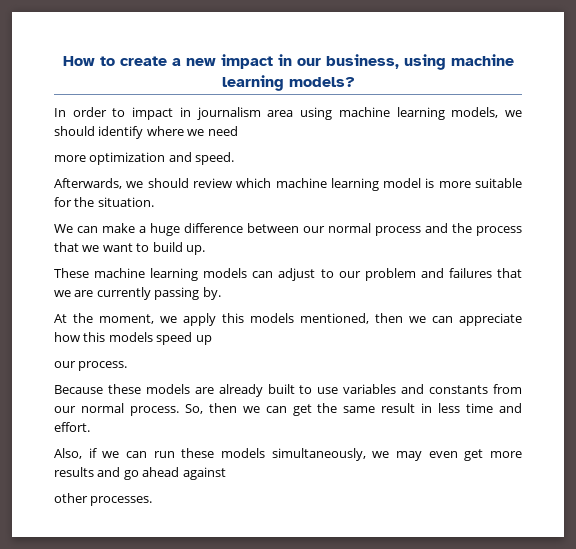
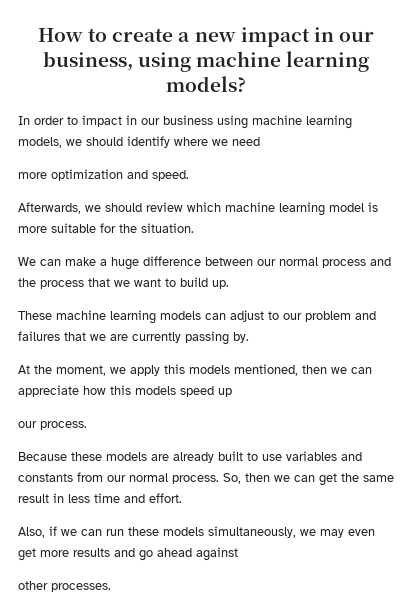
[196,107,294,120] journalism area -> [141,115,213,125] our business

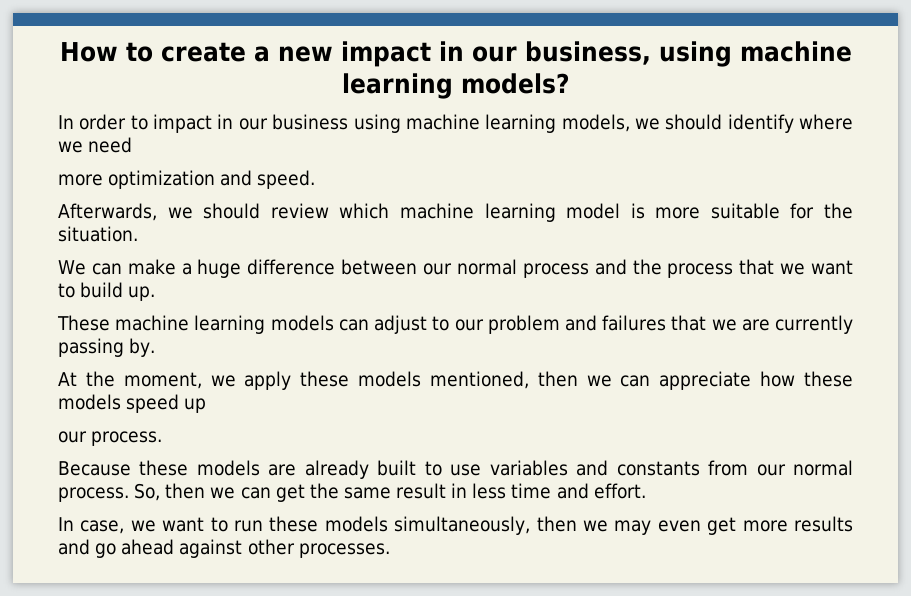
[164,364,185,374] this -> [300,371,350,387] these
[110,385,131,395] this -> [803,371,853,387] these
[18,526,102,538] Also, if we can -> [58,517,228,534] In case, we want to
(296, 532) none -> [536,516,577,532] then
(238, 554) // -> (243, 548) none

